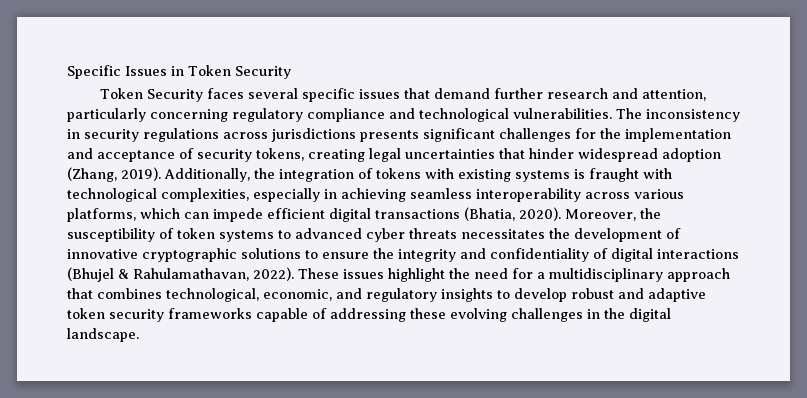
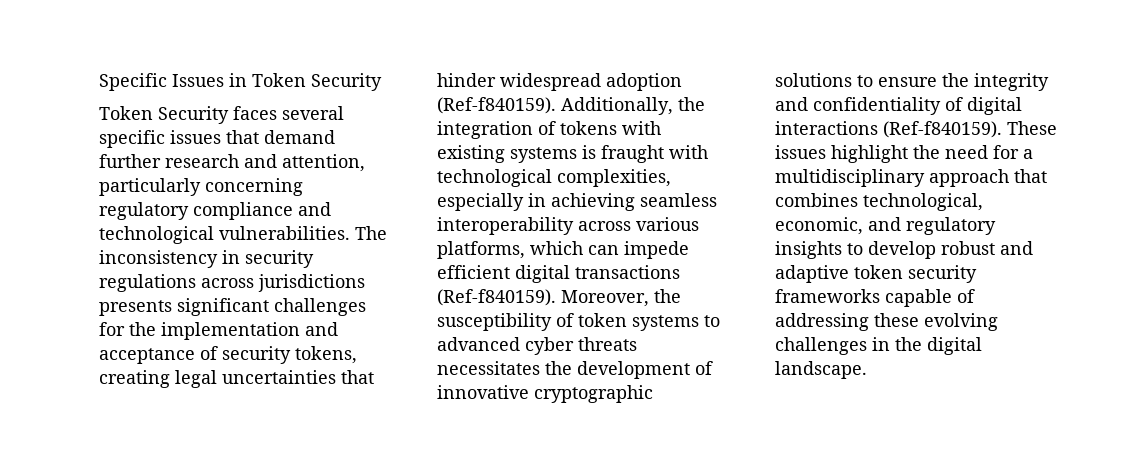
[67,167,161,182] (Zhang, 2019). -> [437,97,556,114] (Ref-f840159).
[464,207,561,221] (Bhatia, 2020). -> [437,289,556,306] (Ref-f840159).
[67,267,294,282] (Bhujel & Rahulamathavan, 2022). -> [883,121,1002,138] (Ref-f840159).

